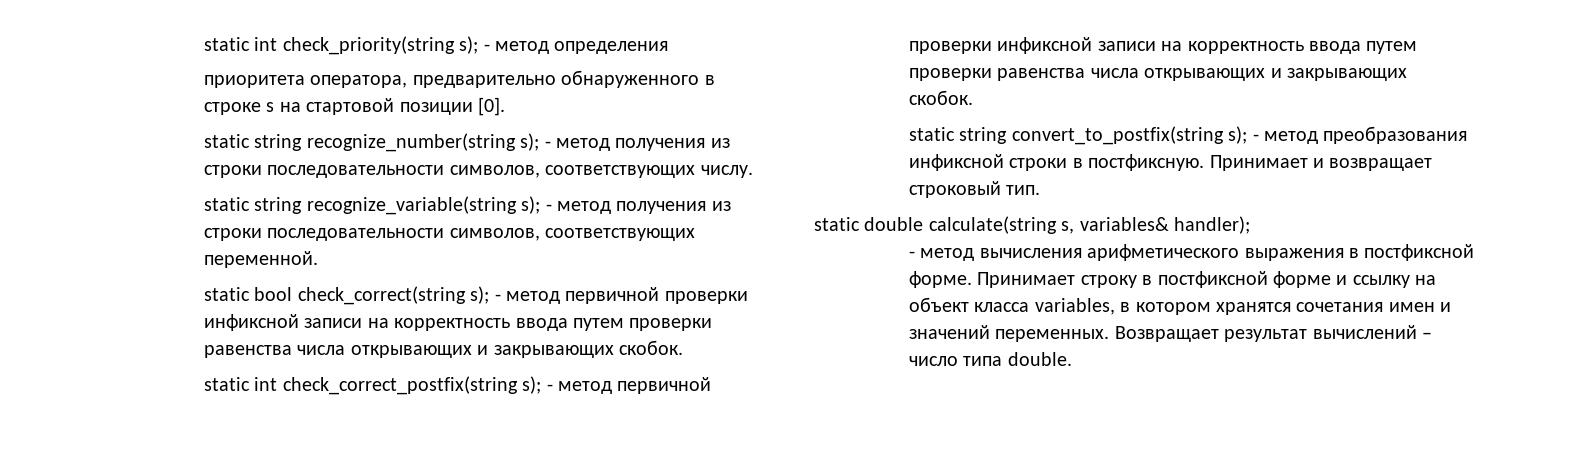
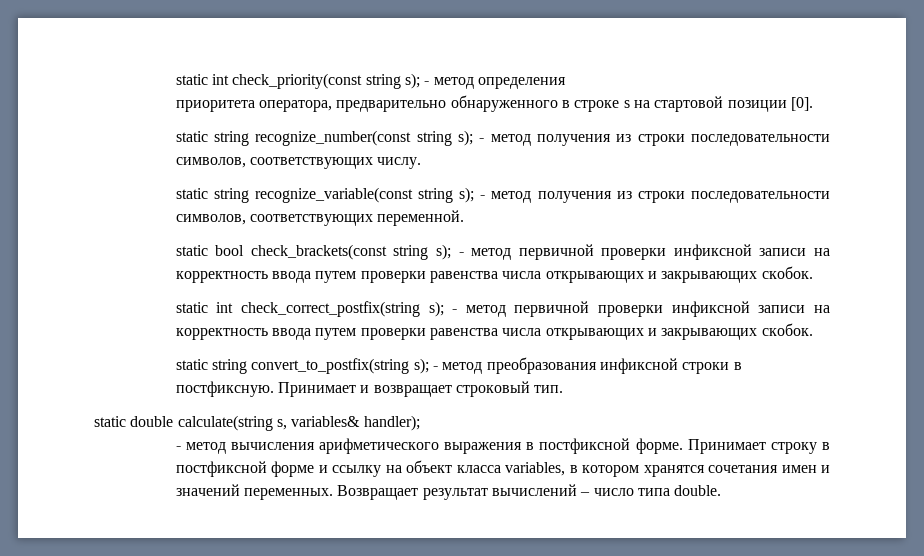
[203,36,455,55] static int check_priority(string -> [175,73,401,89] static int check_priority(const string
[306,133,516,152] recognize_number(string -> [255,130,452,146] recognize_number(const string
[306,196,517,215] recognize_variable(string -> [254,187,454,203] recognize_variable(const string
[297,286,466,305] check_correct(string -> [250,244,429,260] check_brackets(const string

